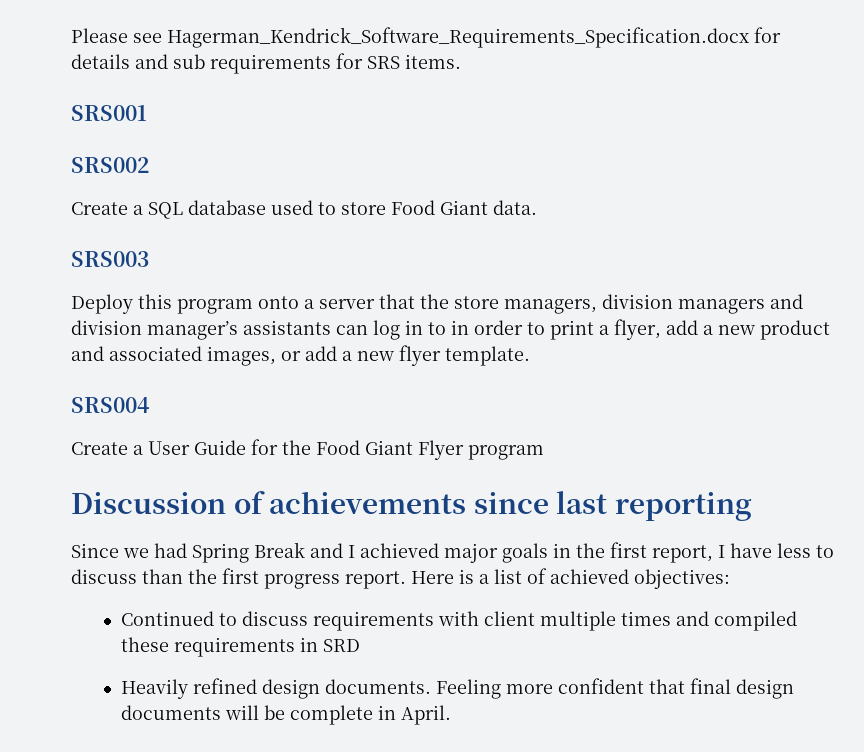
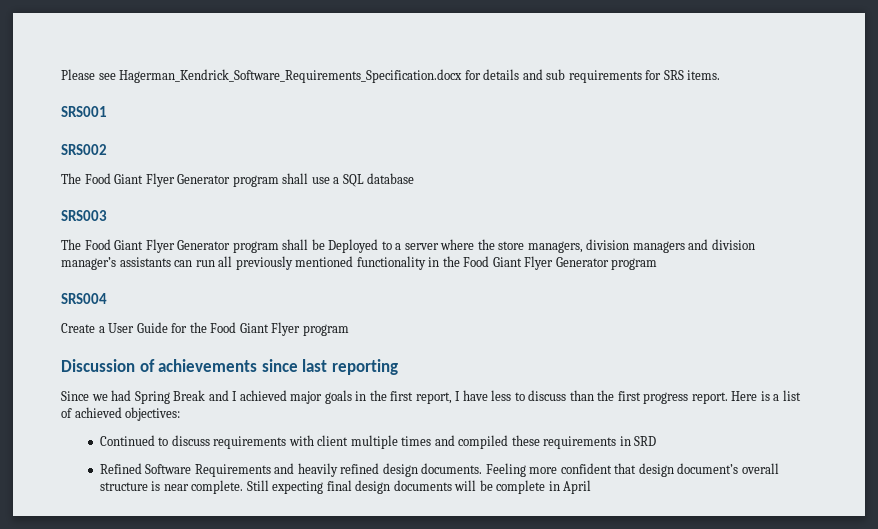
[71,200,537,219] [71,251,149,267] [71,294,299,314] Create a SQL database used to store Food Giant data. // SRS003 // Deploy this program onto -> [61,173,415,187] [61,210,107,221] [61,239,392,253] The Food Giant Flyer Generator program shall use a SQL database // SRS003 // The Food Giant Flyer Generator program shall be Deployed to
[379,294,415,309] that -> [440,239,475,250] where
[373,319,830,340] [71,345,530,366] log in to in order to print a flyer, add a new product and associated images, or add a new flyer template. -> [195,256,658,270] run all previously mentioned functionality in the Food Giant Flyer Generator program
[120,679,188,699] Heavily -> [99,463,338,477] Refined Software Requirements and heavily
(685, 686) none -> [638,463,779,477] [99,480,324,494] design document’s overall structure is near complete. Still expecting
[400,705,451,725] April. -> [563,480,592,494] April

